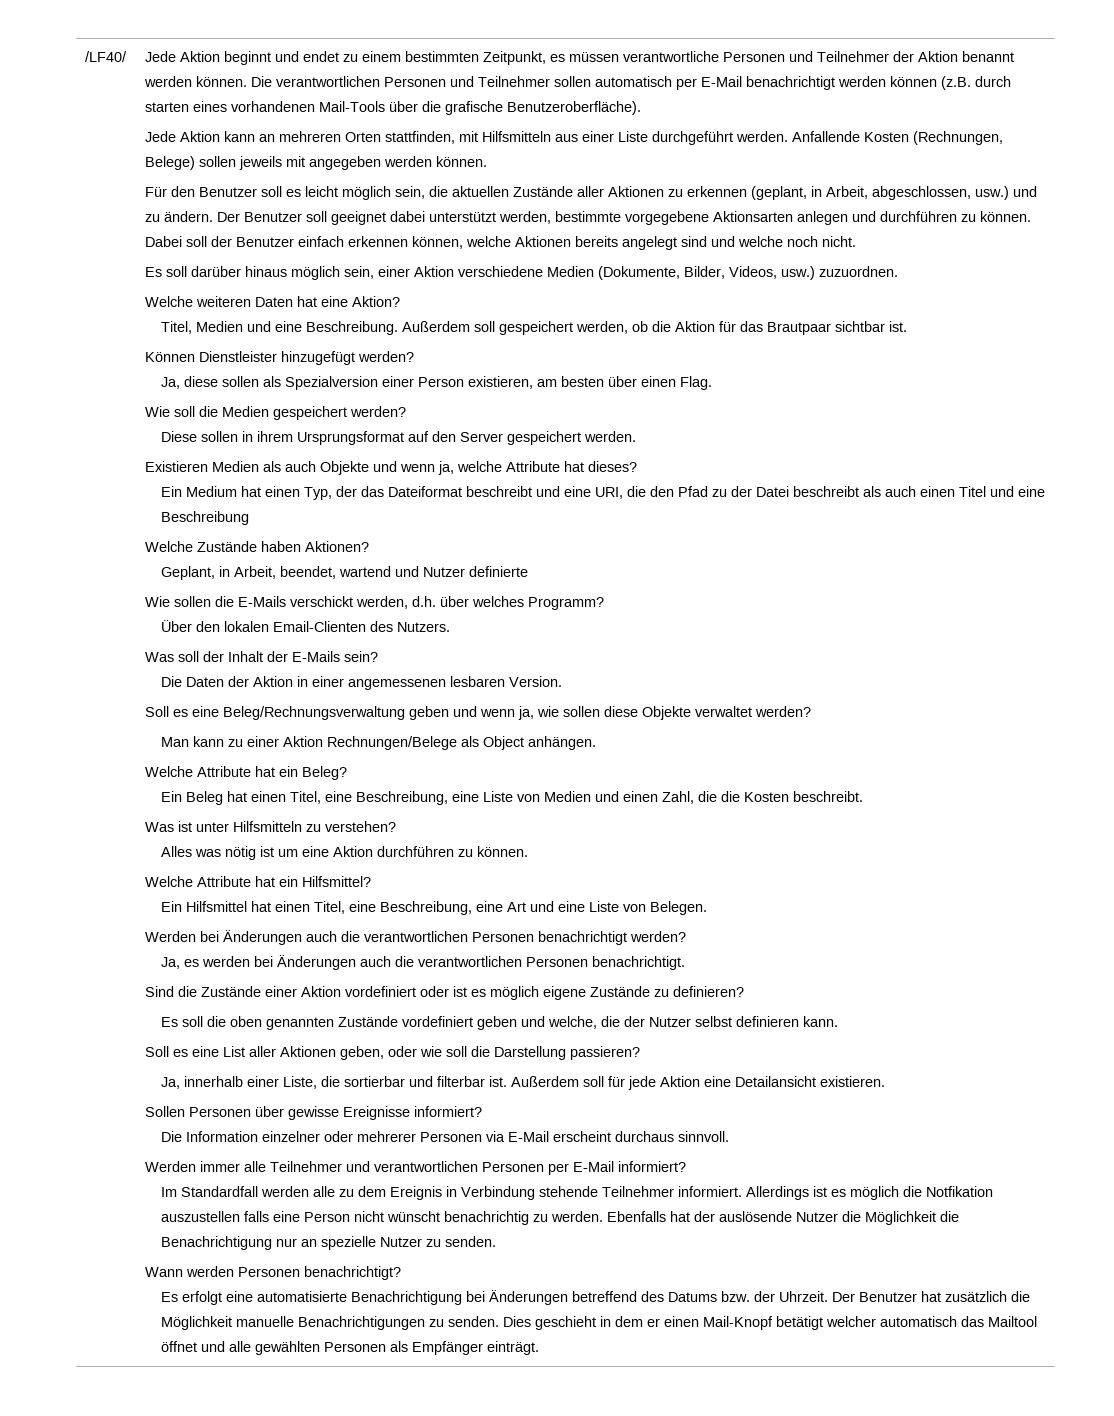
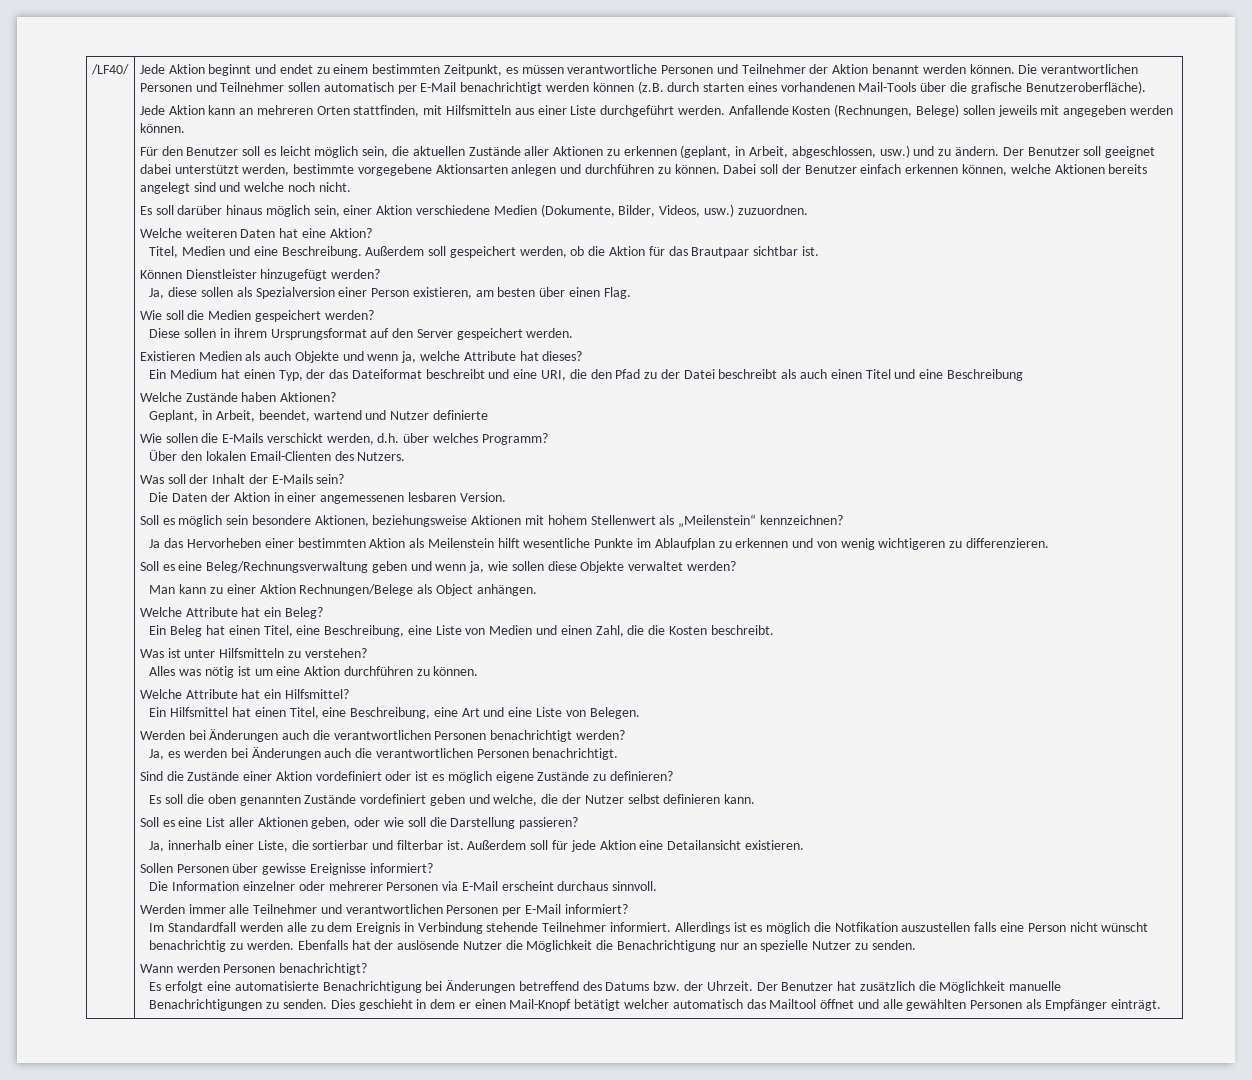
(563, 681) none -> [139,514,843,528] [149,538,1049,550] // Soll es möglich sein besondere Aktionen, beziehungsweise Aktionen mit hohem Stellenwert als „Meilenstein“ kennzeichnen? // Ja das Hervorheben einer bestimmten Aktion als Meilenstein hilft wesentliche Punkte im Ablaufplan zu erkennen und von wenig wichtigeren zu differenzieren.

